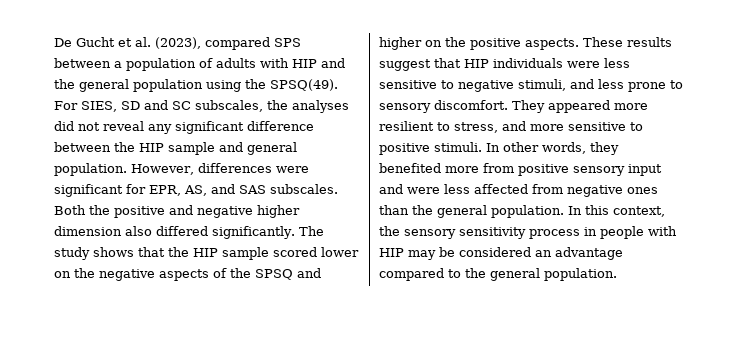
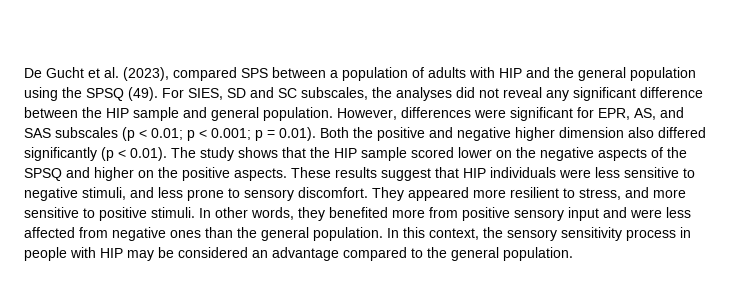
[270,79,338,91] SPSQ(49). -> [86,87,158,101] SPSQ (49).
[270,184,338,194] subscales. -> [55,127,316,141] subscales (p < 0.01; p < 0.001; p = 0.01).
[212,226,295,239] significantly. -> [24,147,167,161] significantly (p < 0.01).

